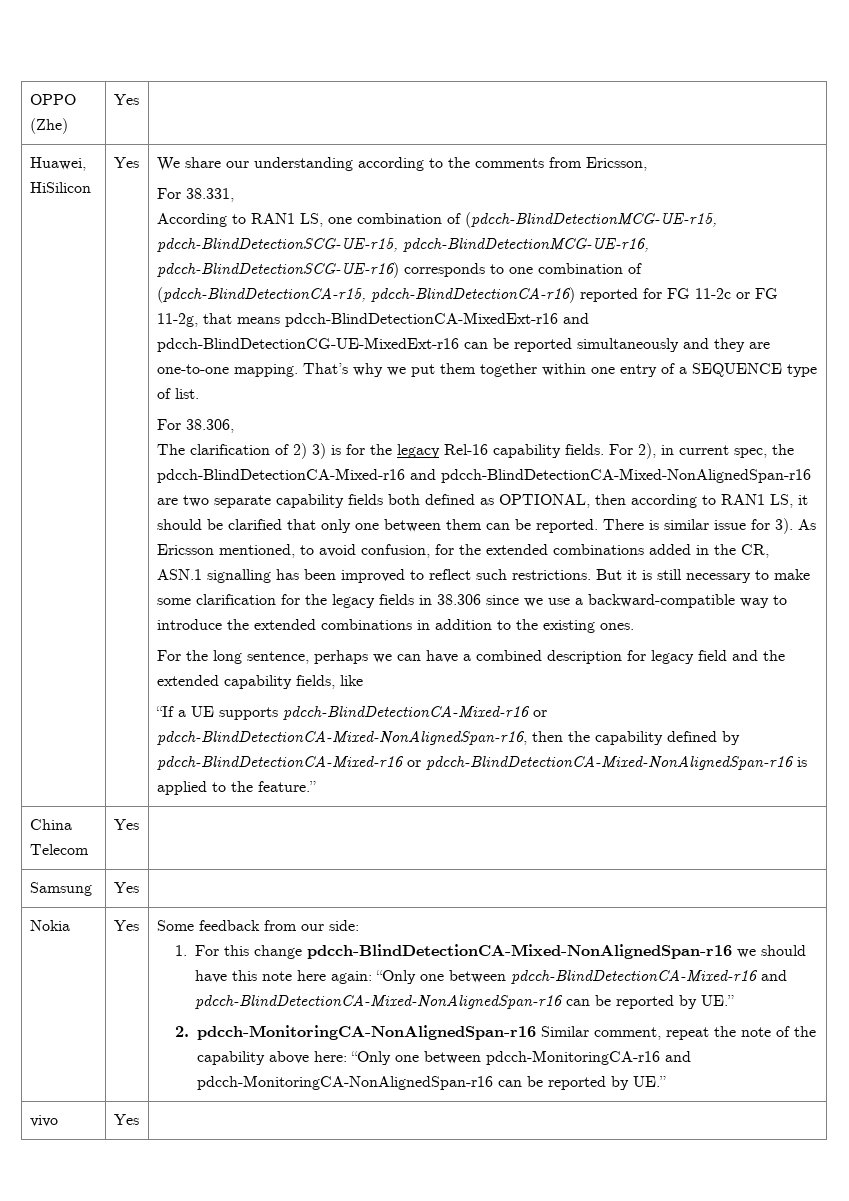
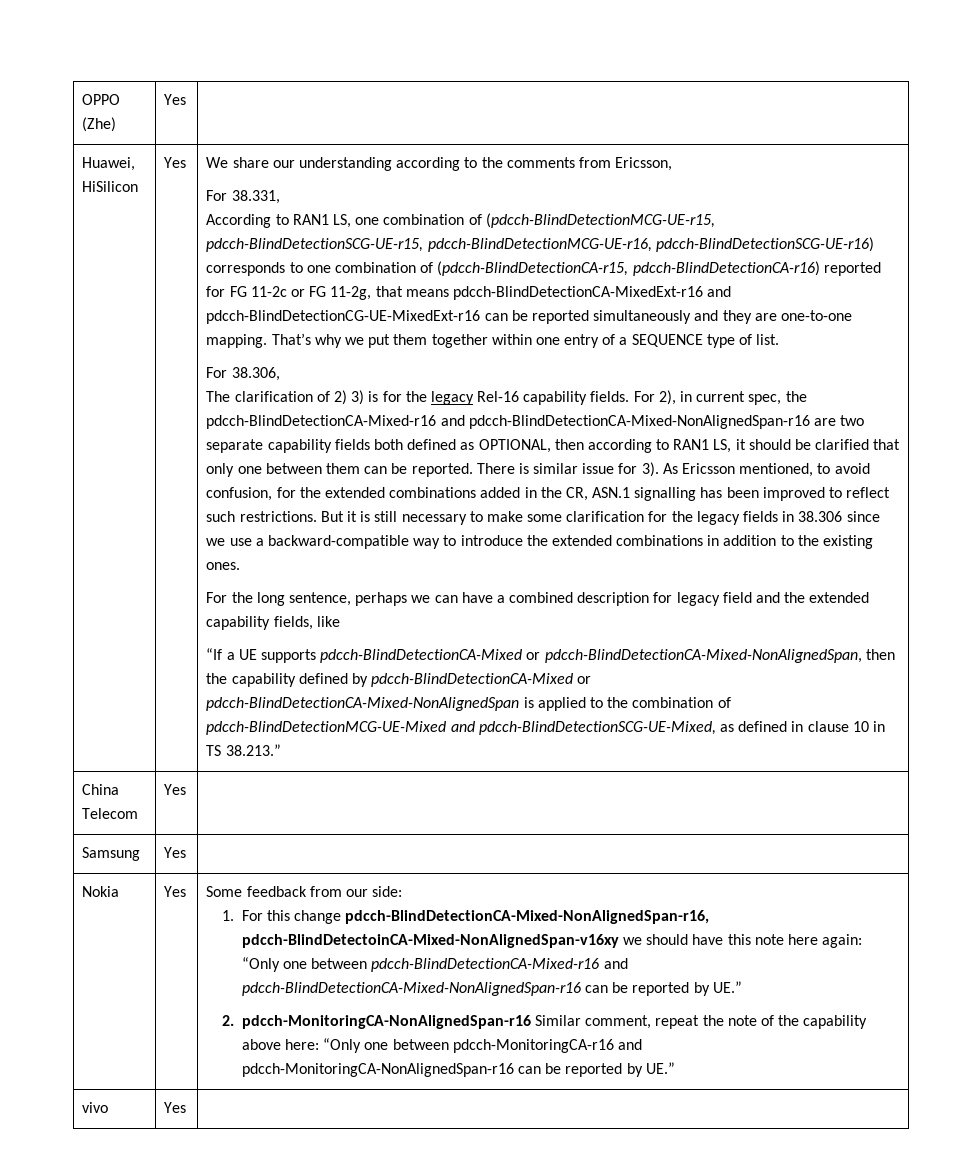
[282,705,547,720] [156,730,527,745] pdcch-BlindDetectionCA-Mixed-r16 or pdcch-BlindDetectionCA-Mixed-NonAlignedSpan-r16, -> [320,649,862,663] pdcch-BlindDetectionCA-Mixed or pdcch-BlindDetectionCA-Mixed-NonAlignedSpan,
[156,755,794,770] pdcch-BlindDetectionCA-Mixed-r16 or pdcch-BlindDetectionCA-Mixed-NonAlignedSpan-r16 -> [371,673,592,687] [206,697,520,711] pdcch-BlindDetectionCA-Mixed or pdcch-BlindDetectionCA-Mixed-NonAlignedSpan
[257,781,316,792] feature.” -> [632,697,731,708] [206,721,885,735] [206,744,281,756] combination of pdcch-BlindDetectionMCG-UE-Mixed and pdcch-BlindDetectionSCG-UE-Mixed, as defined in clause 10 in TS 38.213.”
[306,944,732,959] pdcch-BlindDetectionCA-Mixed-NonAlignedSpan-r16 -> [345,910,710,924] [241,934,619,948] pdcch-BlindDetectionCA-Mixed-NonAlignedSpan-r16, pdcch-BlindDetectoinCA-Mixed-NonAlignedSpan-v16xy

